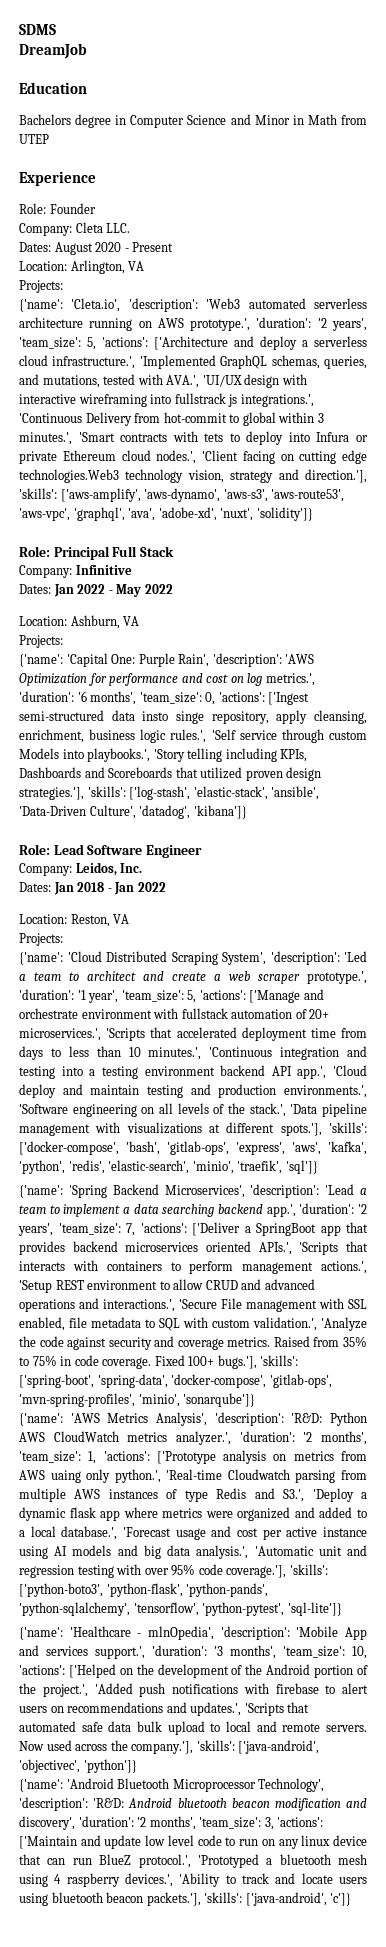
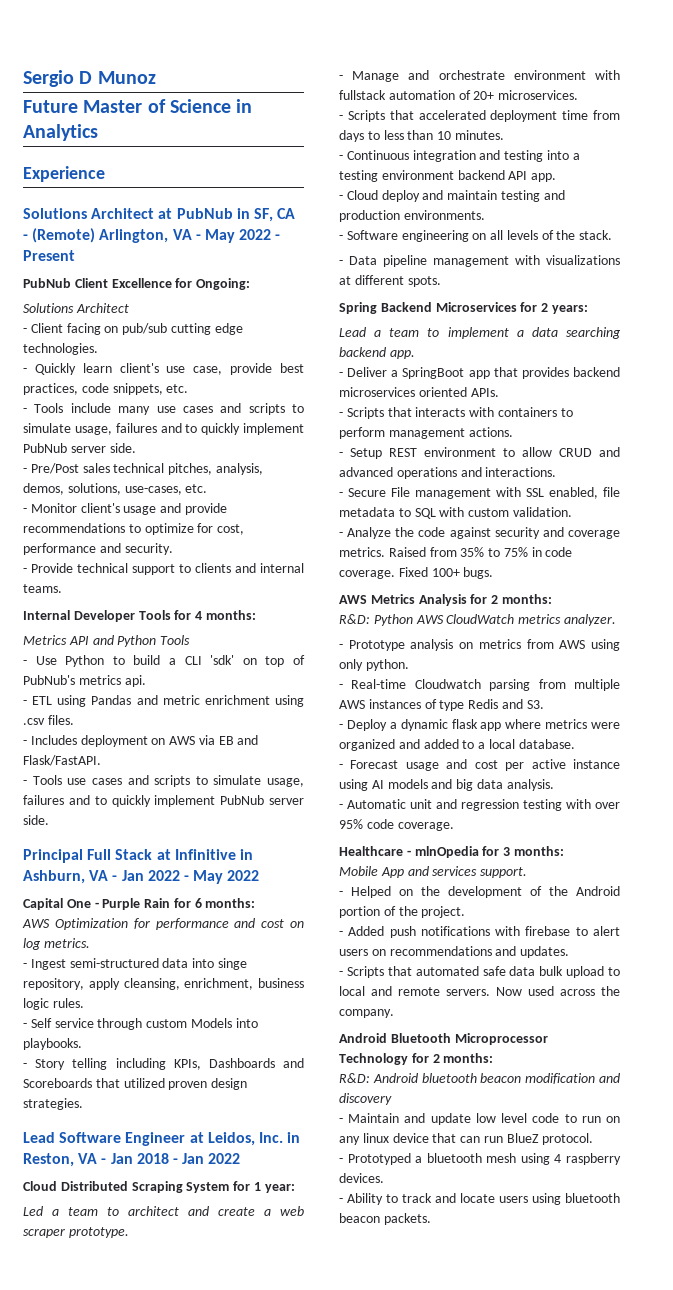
[19,24,56,35] [19,43,87,59] [19,82,87,94] [19,114,367,128] [19,134,49,144] [19,171,96,186] [19,203,96,214] [19,222,131,236] [19,242,174,255] [19,260,145,274] [19,280,63,293] [19,298,367,312] [19,317,367,331] [19,336,367,350] [19,355,367,369] [19,374,307,388] [19,393,314,407] [19,412,324,426] [19,431,368,445] [19,450,367,464] [19,469,367,483] [19,488,345,502] [19,507,313,521] [19,546,50,557] SDMS // DreamJob // Education // Bachelors degree in Computer Science and Minor in Math from UTEP // Experience // Role: Founder // Company: Cleta LLC. // Dates: August 2020 - Present // Location: Arlington, VA // Projects: // {'name': 'Cleta.io', 'description': 'Web3 automated serverless architecture running on AWS prototype.', 'duration': '2 years', 'team_size': 5, 'actions': ['Architecture and deploy a serverless cloud infrastructure.', 'Implemented GraphQL schemas, queries, and mutations, tested with AVA.', 'UI/UX design with interactive wireframing into fullstrack js integrations.', 'Continuous Delivery from hot-commit to global within 3 minutes.', 'Smart contracts with tets to deploy into Infura or private Ethereum cloud nodes.', 'Client facing on cutting edge technologies.Web3 technology vision, strategy and direction.'], 'skills': ['aws-amplify', 'aws-dynamo', 'aws-s3', 'aws-route53', 'aws-vpc', 'graphql', 'ava', 'adobe-xd', 'nuxt', 'solidity']} // Role: -> [23,70,156,87] [23,99,253,113] [23,124,98,141] [23,166,105,182] [23,208,296,222] [23,228,281,243] [23,250,75,261] [23,278,251,290] [23,303,129,313] [23,323,243,335] [23,343,98,355] [23,363,304,375] [23,383,189,395] [23,403,304,415] [23,423,305,435] [23,443,136,453] [23,463,263,475] [23,483,208,495] [23,503,227,515] [23,523,245,535] [23,543,173,555] [23,563,304,575] [23,584,62,593] [23,610,256,622] [23,635,191,647] [23,655,305,667] [23,675,146,687] [23,695,304,707] [23,715,74,725] [23,735,259,747] [23,755,101,766] [23,775,304,787] [23,795,304,807] [23,815,49,825] Sergio D Munoz // Future Master of Science in Analytics // Experience // Solutions Architect at PubNub in SF, CA - (Remote) Arlington, VA - May 2022 - Present // PubNub Client Excellence for Ongoing: // Solutions Architect // - Client facing on pub/sub cutting edge technologies. // - Quickly learn client's use case, provide best practices, code snippets, etc. // - Tools include many use cases and scripts to simulate usage, failures and to quickly implement PubNub server side. // - Pre/Post sales technical pitches, analysis, demos, solutions, use-cases, etc. // - Monitor client's usage and provide recommendations to optimize for cost, performance and security. // - Provide technical support to clients and internal teams. // Internal Developer Tools for 4 months: // Metrics API and Python Tools // - Use Python to build a CLI 'sdk' on top of PubNub's metrics api. // - ETL using Pandas and metric enrichment using .csv files. // - Includes deployment on AWS via EB and Flask/FastAPI. // - Tools use cases and scripts to simulate usage, failures and to quickly implement PubNub server side. //
[19,565,72,578] // Company: -> [156,849,171,860] at
[19,584,51,594] // Dates: -> [239,849,253,860] [23,870,118,884] in Ashburn, VA -
[19,615,140,629] [19,635,63,648] [19,653,315,667] Location: Ashburn, VA // Projects: // {'name': 'Capital One: Purple Rain', 'description': 'AWS -> [23,898,256,910] [22,919,50,928] Capital One - Purple Rain for 6 months: // AWS
[265,673,315,686] [19,691,310,705] metrics.', 'duration': '6 months', 'team_size': 0, 'actions': ['Ingest -> [43,938,90,948] [23,959,66,970] metrics. // - Ingest
[142,711,169,721] insto -> [192,958,215,968] into
[170,729,236,743] rules.', 'Self -> [52,998,84,1008] [23,1018,52,1028] rules. // - Self
[87,748,185,762] playbooks.', 'Story -> [23,1038,82,1050] [23,1059,66,1070] playbooks. // - Story
[19,786,320,800] [19,805,247,819] [19,844,50,855] strategies.'], 'skills': ['log-stash', 'elastic-stack', 'ansible', 'Data-Driven Culture', 'datadog', 'kibana']} // Role: -> [23,1098,83,1110] strategies. //
[19,863,72,876] // Company: -> [189,1132,204,1143] at
[19,882,51,892] // Dates: -> [287,1132,301,1143] [23,1153,107,1167] in Reston, VA -
[19,914,130,927] [19,933,63,946] [19,951,367,965] Location: Reston, VA // Projects: // {'name': 'Cloud Distributed Scraping System', 'description': 'Led -> [23,1181,295,1193] [23,1206,43,1216] Cloud Distributed Scraping System for 1 year: // Led
[307,971,367,984] [19,989,301,1003] prototype.', 'duration': '1 year', 'team_size': 5, 'actions': ['Manage -> [68,1227,129,1238] [339,71,400,82] prototype. // - Manage
[19,1028,146,1041] microservices.', 'Scripts -> [498,90,579,100] [339,110,385,122] microservices. // - Scripts
[148,1047,273,1060] minutes.', 'Continuous -> [454,130,504,140] [339,150,409,160] minutes. // - Continuous
[297,1065,367,1079] app.', 'Cloud -> [531,173,557,182] [339,190,378,200] app. // - Cloud
[284,1085,367,1098] [19,1104,68,1114] environments.', 'Software -> [403,210,485,220] [339,230,398,240] environments. // - Software
[249,1103,318,1117] stack.', 'Data -> [579,230,613,240] [339,256,377,265] stack. // - Data
[280,1122,367,1136] [19,1141,367,1155] [19,1160,318,1174] [19,1184,355,1198] spots.'], 'skills': ['docker-compose', 'bash', 'gitlab-ops', 'express', 'aws', 'kafka', 'python', 'redis', 'elastic-search', 'minio', 'traefik', 'sql']} // {'name': 'Spring Backend Microservices', 'description': 'Lead -> [407,276,441,287] [339,302,588,314] [339,327,366,337] spots. // Spring Backend Microservices for 2 years: // Lead
[266,1203,367,1217] [18,1222,240,1236] app.', 'duration': '2 years', 'team_size': 7, 'actions': ['Deliver -> [389,350,415,359] [339,367,388,377] app. // - Deliver
[258,1242,339,1255] APIs.', 'Scripts -> [470,388,499,397] [339,407,384,419] APIs. // - Scripts
[321,1261,368,1274] [19,1280,52,1293] actions.', 'Setup -> [468,427,513,437] [339,448,382,459] actions. // - Setup
[103,1299,217,1312] interactions.', 'Secure -> [485,467,557,477] [339,488,386,497] interactions. // - Secure
[253,1317,367,1331] validation.', 'Analyze -> [512,507,572,517] [339,527,392,539] validation. // - Analyze
[217,1355,299,1369] [19,1374,332,1388] [19,1393,256,1407] [19,1412,367,1426] [19,1431,367,1445] [19,1451,216,1464] bugs.'], 'skills': ['spring-boot', 'spring-data', 'docker-compose', 'gitlab-ops', 'mvn-spring-profiles', 'minio', 'sonarqube']} // {'name': 'AWS Metrics Analysis', 'description': 'R&D: Python AWS CloudWatch metrics analyzer.', 'duration': '2 months', 'team_size': 1, 'actions': ['Prototype -> [463,567,494,579] [339,594,552,606] [339,614,616,626] [339,640,405,651] bugs. // AWS Metrics Analysis for 2 months: // R&D: Python AWS CloudWatch metrics analyzer. // - Prototype
[50,1469,223,1483] uaing only python.', 'Real-time -> [591,639,620,651] [339,659,409,671] [339,679,407,689] using only python. // - Real-time
[283,1488,354,1502] S3.', 'Deploy -> [526,700,544,709] [339,719,387,731] S3. // - Deploy
[61,1526,171,1540] database.', 'Forecast -> [518,739,575,749] [339,760,399,769] database. // - Forecast
[196,1545,314,1559] analysis.', 'Automatic -> [506,779,554,791] [339,799,406,809] analysis. // - Automatic
[226,1564,328,1578] [19,1583,269,1597] [19,1602,342,1616] [19,1626,367,1640] [19,1645,367,1659] [19,1664,116,1678] coverage.'], 'skills': ['python-boto3', 'python-flask', 'python-pands', 'python-sqlalchemy', 'tensorflow', 'python-pytest', 'sql-lite']} // {'name': 'Healthcare - mlnOpedia', 'description': 'Mobile App and services support.', 'duration': '3 months', 'team_size': 10, 'actions': ['Helped -> [397,822,454,831] [339,846,564,858] [339,866,528,878] [339,886,391,898] coverage. // Healthcare - mlnOpedia for 3 months: // Mobile App and services support. // - Helped
[42,1683,133,1697] project.', 'Added -> [421,906,466,918] [339,926,385,936] project. // - Added
[190,1702,284,1716] updates.', 'Scripts -> [520,946,570,958] [339,966,384,978] updates. // - Scripts
[131,1740,320,1754] [19,1759,137,1773] [19,1778,325,1792] [19,1797,125,1811] company.'], 'skills': ['java-android', 'objectivec', 'python']} // {'name': 'Android Bluetooth Microprocessor Technology', 'description': 'R&D: -> [339,1009,394,1018] [339,1033,548,1045] [339,1053,494,1065] [339,1073,370,1083] company. // Android Bluetooth Microprocessor Technology for 2 months: // R&D:
[19,1816,324,1830] [19,1836,77,1849] discovery', 'duration': '2 months', 'team_size': 3, 'actions': ['Maintain -> [339,1093,392,1105] [339,1113,400,1123] discovery // - Maintain
[138,1854,259,1868] protocol.', 'Prototyped -> [542,1133,594,1145] [339,1153,411,1165] protocol. // - Prototyped
[125,1873,221,1887] devices.', 'Ability -> [339,1173,384,1183] [339,1193,383,1205] devices. // - Ability
[146,1892,352,1906] packets.'], 'skills': ['java-android', 'c']} -> [383,1213,431,1225] packets.

